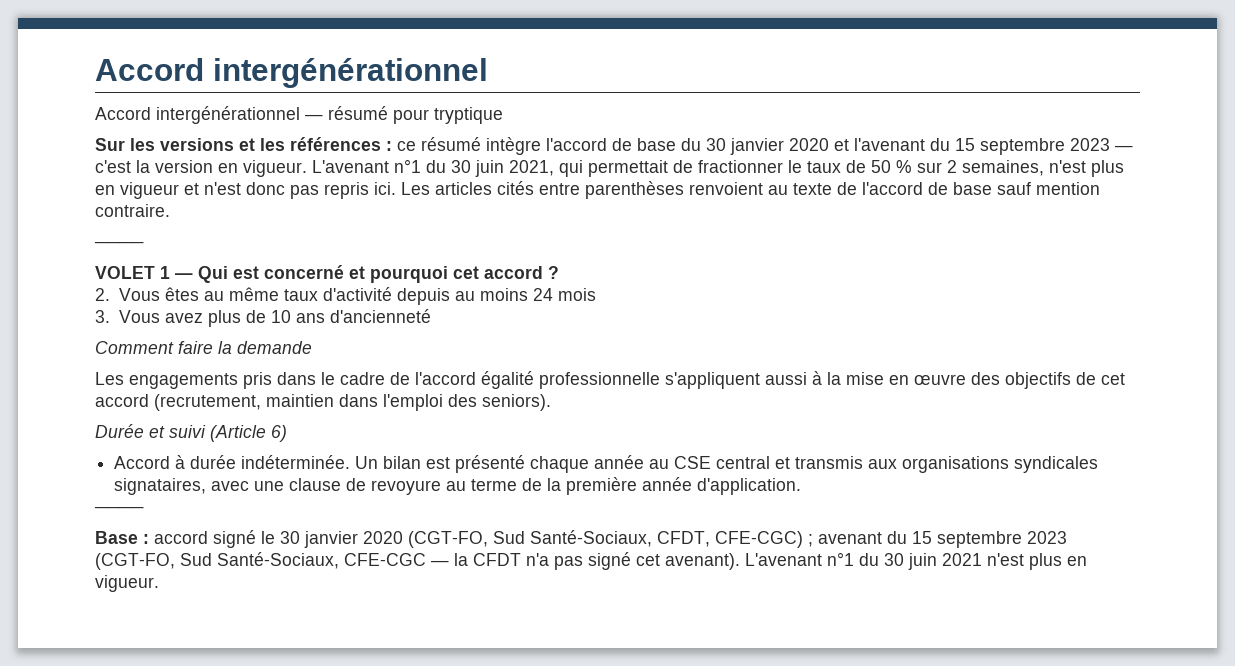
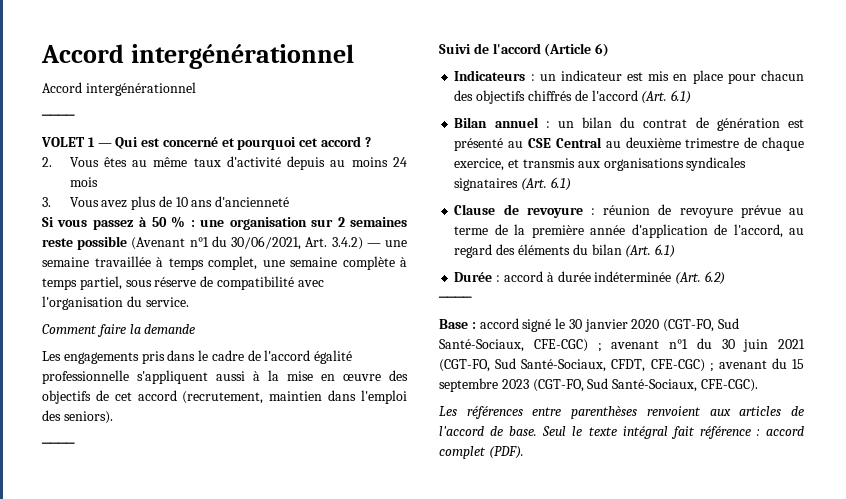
[305,106,503,124] [95,137,1133,155] [95,159,1124,177] [95,181,1100,199] [95,204,170,217] — résumé pour tryptique // Sur les versions et les références : ce résumé intègre l'accord de base du 30 janvier 2020 et l'avenant du 15 septembre 2023 — c'est la version en vigueur. L'avenant n°1 du 30 juin 2021, qui permettait de fractionner le taux de 50 % sur 2 semaines, n'est plus en vigueur et n'est donc pas repris ici. Les articles cités entre parenthèses renvoient au texte de l'accord de base sauf mention contraire. -> (196, 89) none
(431, 316) none -> [42,216,407,230] [42,236,408,250] [42,256,407,270] [42,276,324,290] [42,296,189,310] // Si vous passez à 50 % : une organisation sur 2 semaines reste possible (Avenant n°1 du 30/06/2021, Art. 3.4.2) — une semaine travaillée à temps complet, une semaine complète à temps partiel, sous réserve de compatibilité avec l'organisation du service.
[95,424,287,442] [114,455,771,473] Durée et suivi (Article 6) // Accord à durée indéterminée. Un bilan est présenté chaque année au CSE central -> [41,442,75,448] [439,43,610,57] [454,70,804,84] [454,90,692,104] [454,117,804,131] [454,137,804,151] [454,158,505,171] ──── // Suivi de l'accord (Article 6) // Indicateurs : un indicateur est mis en place pour chacun des objectifs chiffrés de l'accord (Art. 6.1) // Bilan annuel : un bilan du contrat de génération est présenté au CSE Central au deuxième trimestre de chaque exercice,
[114,478,442,495] signataires, avec une clause de revoyure -> [454,177,571,191] [454,204,781,218] signataires (Art. 6.1) // Clause de revoyure : réunion de revoyure prévue
[697,478,802,495] d'application. -> [631,224,804,238] [454,244,676,258] [454,271,725,285] d'application de l'accord, au regard des éléments du bilan (Art. 6.1) // Durée : accord à durée indéterminée (Art. 6.2)
(652, 538) none -> [533,338,805,352] [439,358,607,372] CFE-CGC) ; avenant n°1 du 30 juin 2021 (CGT-FO, Sud Santé-Sociaux,
[344,552,1087,570] [95,575,159,592] CFE-CGC — la CFDT n'a pas signé cet avenant). L'avenant n°1 du 30 juin 2021 n'est plus en vigueur. -> [700,379,758,392] [439,406,804,419] [439,426,804,439] [439,446,524,459] CFE-CGC). // Les références entre parenthèses renvoient aux articles de l'accord de base. Seul le texte intégral fait référence : accord complet (PDF).

